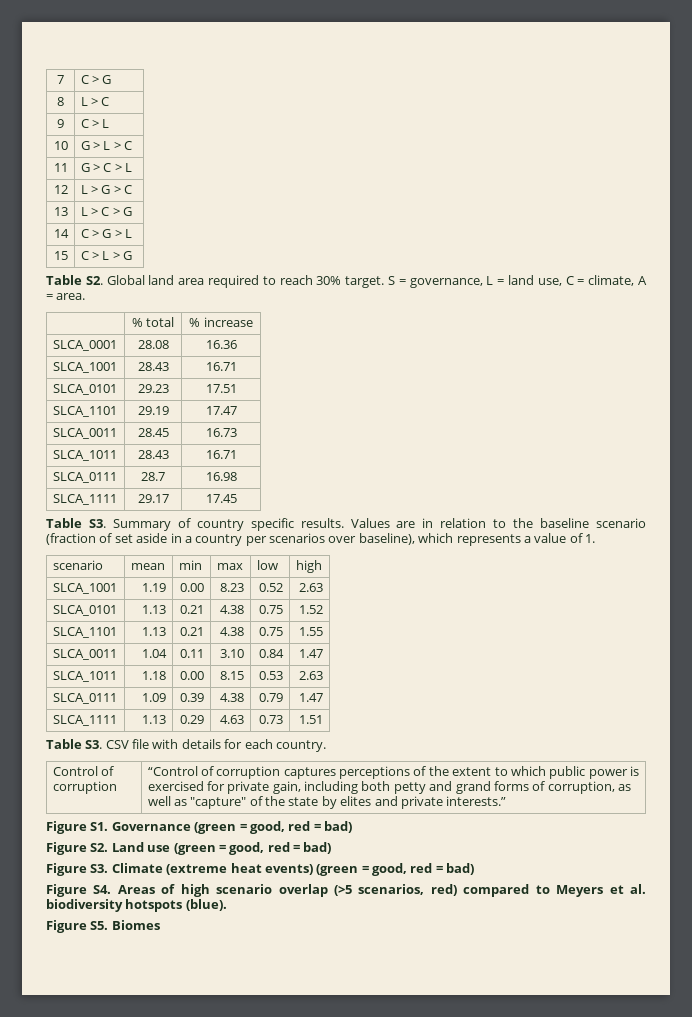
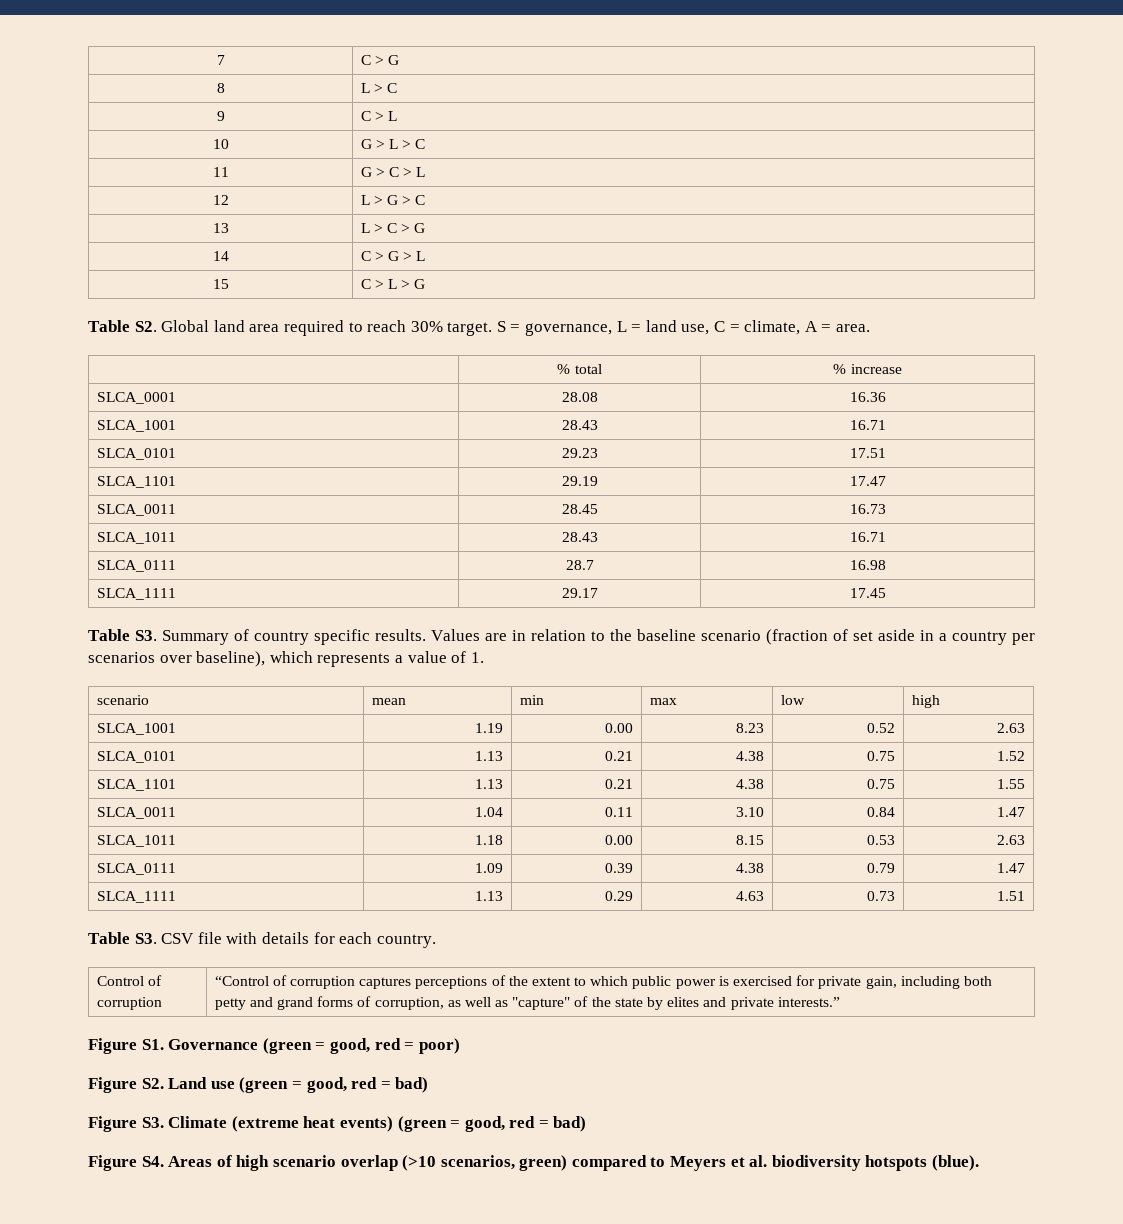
[324,821,352,833] bad) -> [418,1038,460,1054] poor)
[334,884,457,896] (>5 scenarios, red) -> [402,1155,568,1171] (>10 scenarios, green)
[46,920,160,933] // Figure S5. Biomes -> (980, 1163) none

